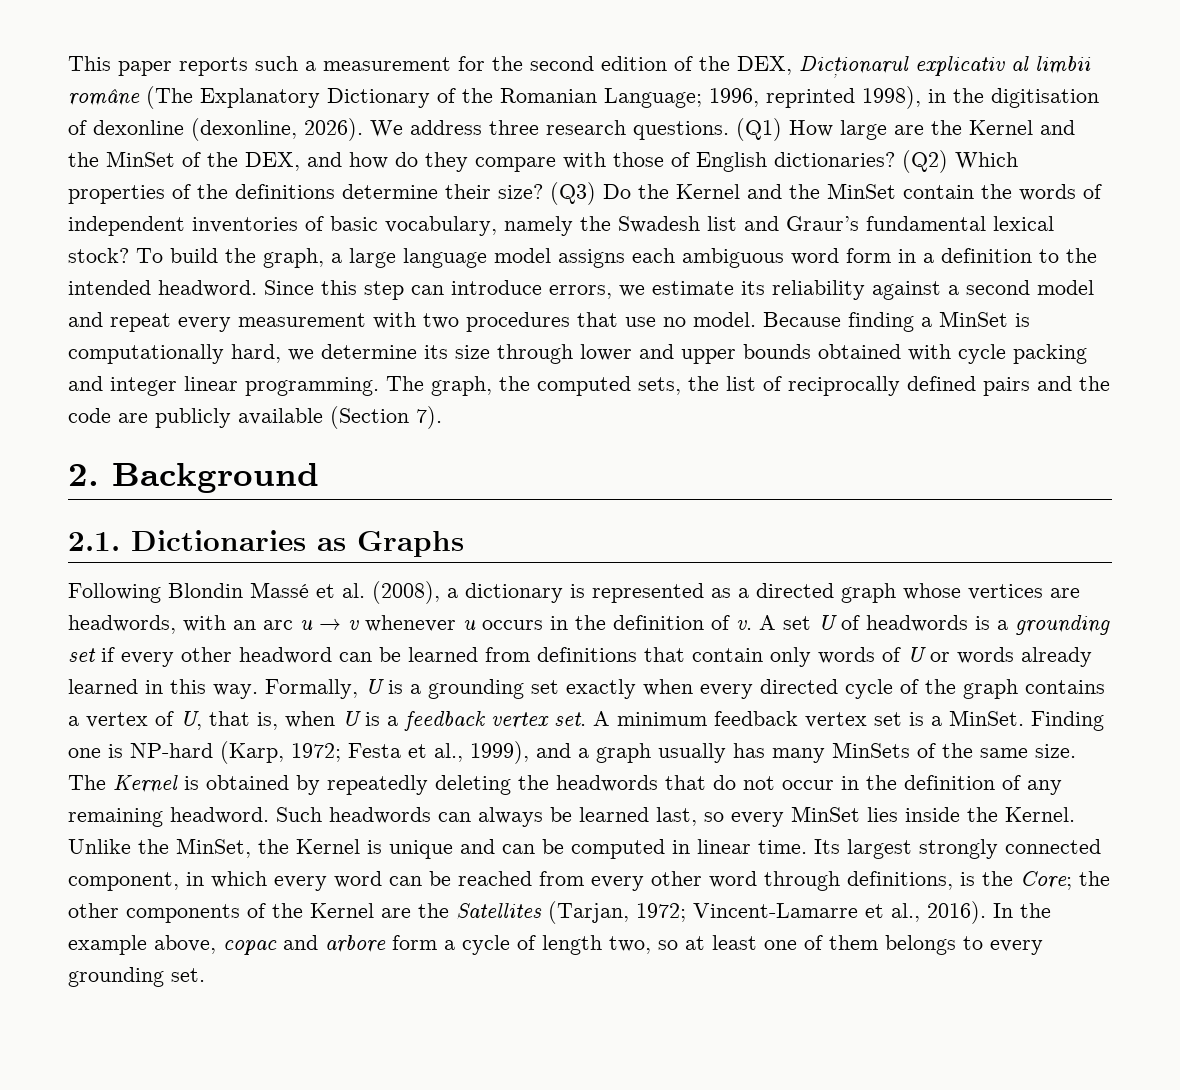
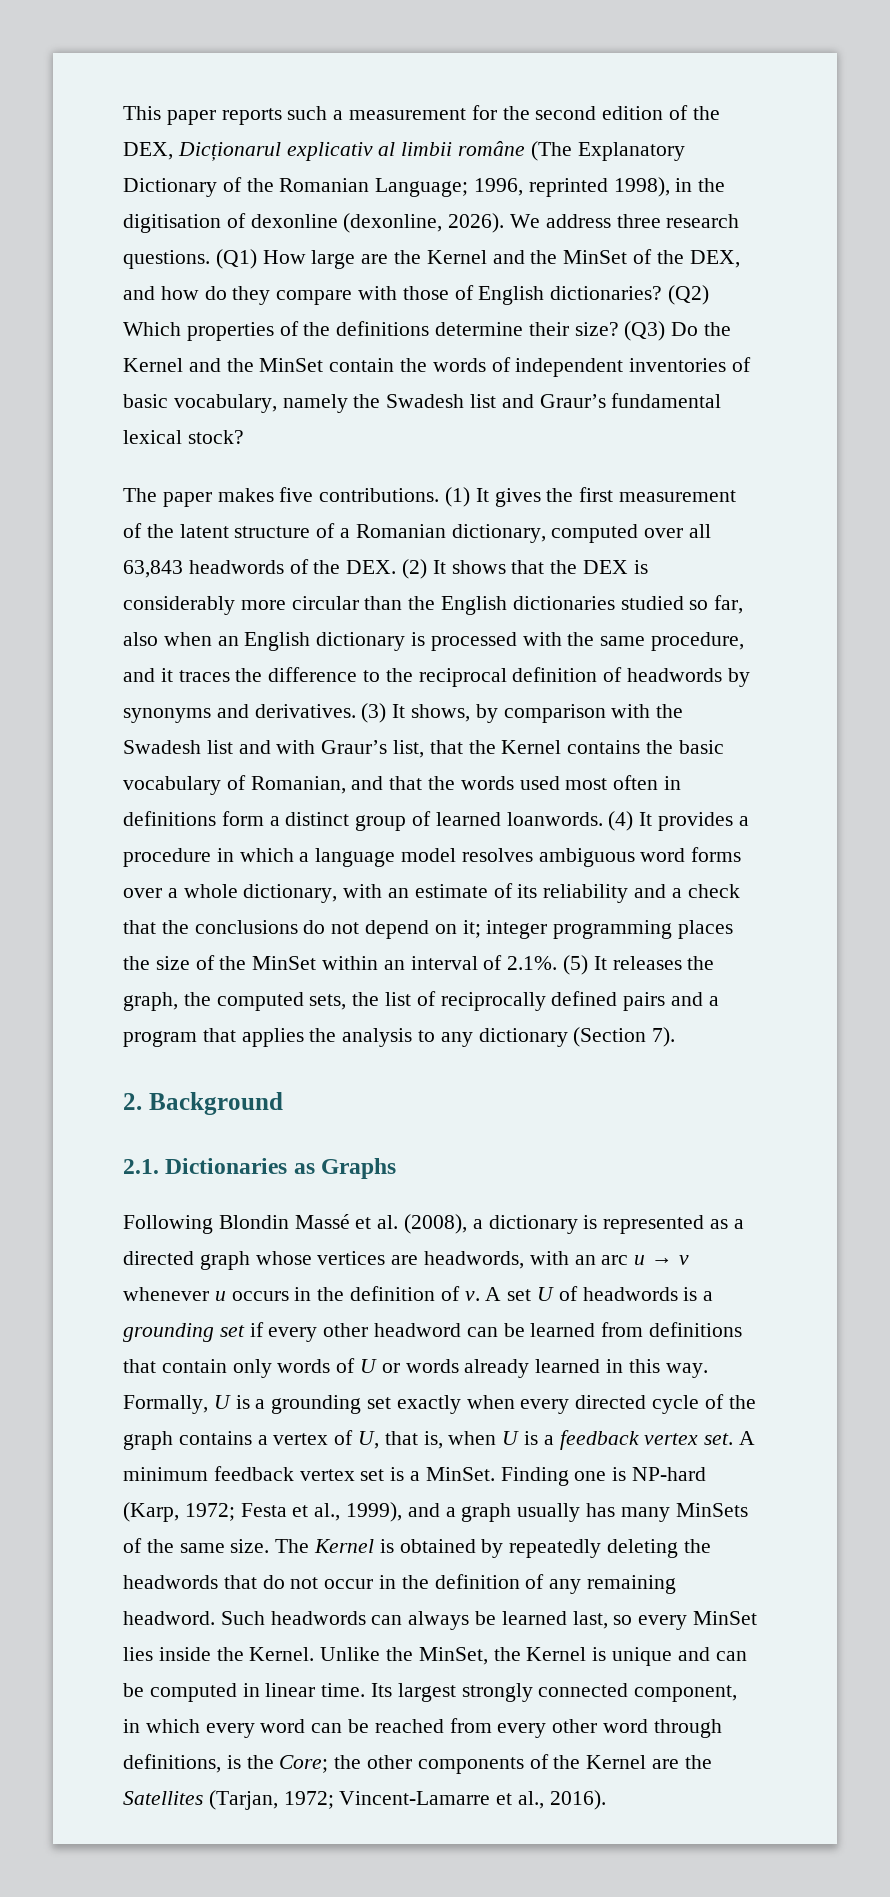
[136,248,1097,268] [68,280,1094,300] [68,311,1030,332] [68,344,1087,364] [68,376,424,396] To build the graph, a large language model assigns each ambiguous word form in a definition to the intended headword. Since this step can introduce errors, we estimate its reliability against a second model and repeat every measurement with two procedures that use no model. Because finding a MinSet is computationally hard, we determine its size through lower and upper bounds obtained with cycle packing and integer linear programming. The -> [123,487,737,507] [123,523,712,543] [123,559,648,579] [123,595,744,615] [123,632,745,651] [123,667,750,687] [123,703,684,723] [123,740,724,758] [123,775,682,795] [123,811,749,831] [123,847,742,867] [123,883,740,903] [123,920,734,939] [123,955,715,975] // The paper makes five contributions. (1) It gives the first measurement of the latent structure of a Romanian dictionary, computed over all 63,843 headwords of the DEX. (2) It shows that the DEX is considerably more circular than the English dictionaries studied so far, also when an English dictionary is processed with the same procedure, and it traces the difference to the reciprocal definition of headwords by synonyms and derivatives. (3) It shows, by comparison with the Swadesh list and with Graur’s list, that the Kernel contains the basic vocabulary of Romanian, and that the words used most often in definitions form a distinct group of learned loanwords. (4) It provides a procedure in which a language model resolves ambiguous word forms over a whole dictionary, with an estimate of its reliability and a check that the conclusions do not depend on it; integer programming places the size of the MinSet within an interval of 2.1%. (5) It releases the
[1079,376,1110,391] [68,408,323,428] the code are publicly available -> [708,996,719,1006] [123,1028,568,1047] a program that applies the analysis to any dictionary
[993,903,1051,918] [68,935,1043,955] [68,967,205,987] In the example above, copac and arbore form a cycle of length two, so at least one of them belongs to every grounding set. -> (606, 1800) none

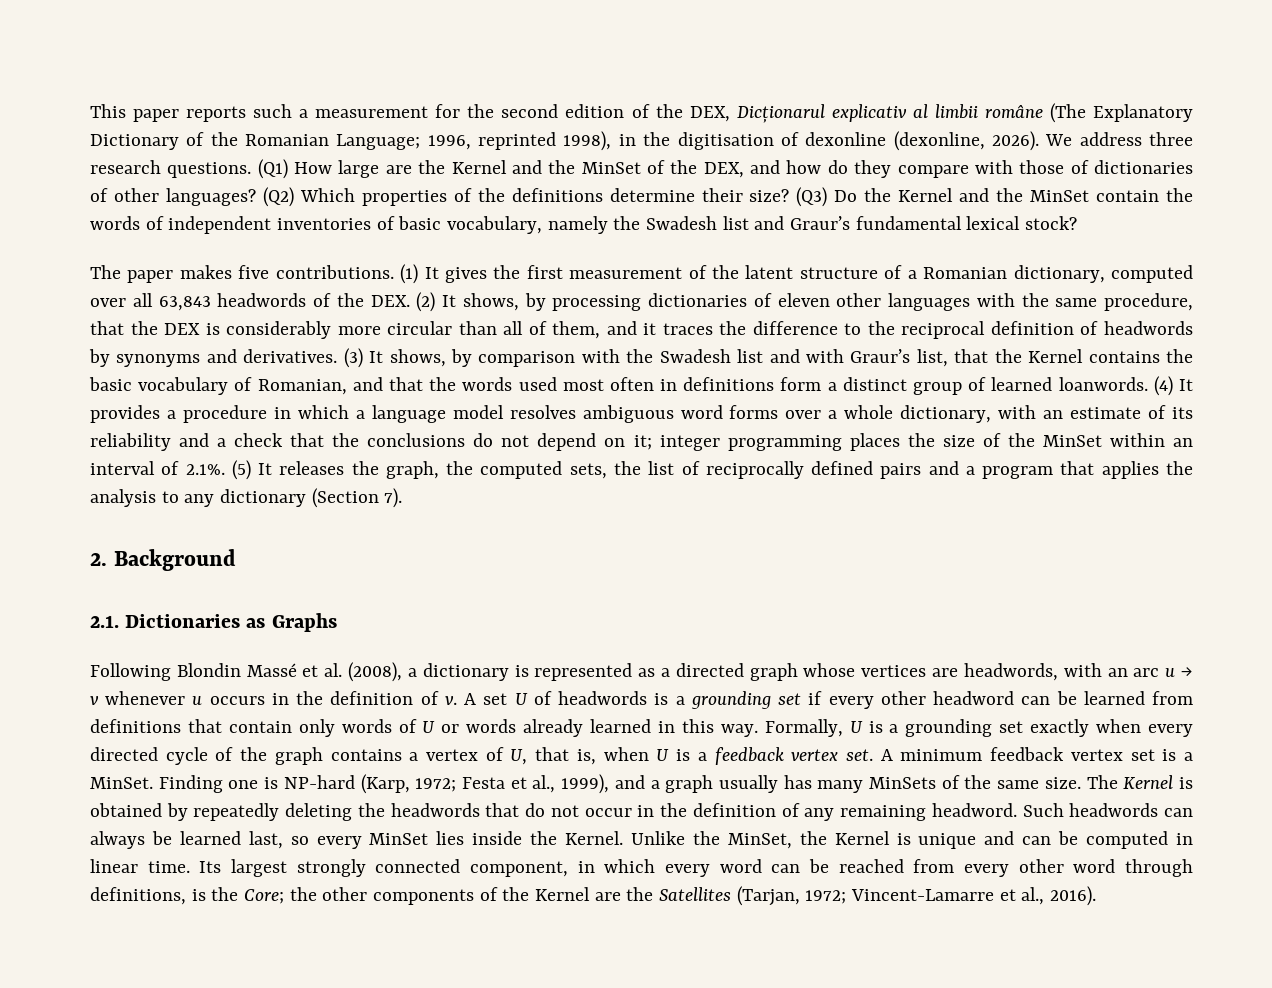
[478,286,663,305] English dictionaries? -> [1094,160,1194,174] [90,188,256,206] dictionaries of other languages?
[451,560,506,574] shows -> [462,293,1193,311] shows, by processing dictionaries of eleven other languages with the same procedure,
[408,595,744,615] [123,632,745,651] the English dictionaries studied so far, also when an English dictionary is processed with the same procedure, -> [503,321,601,339] all of them,

